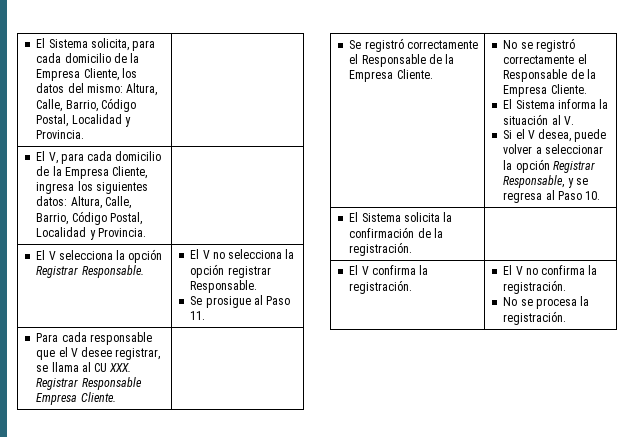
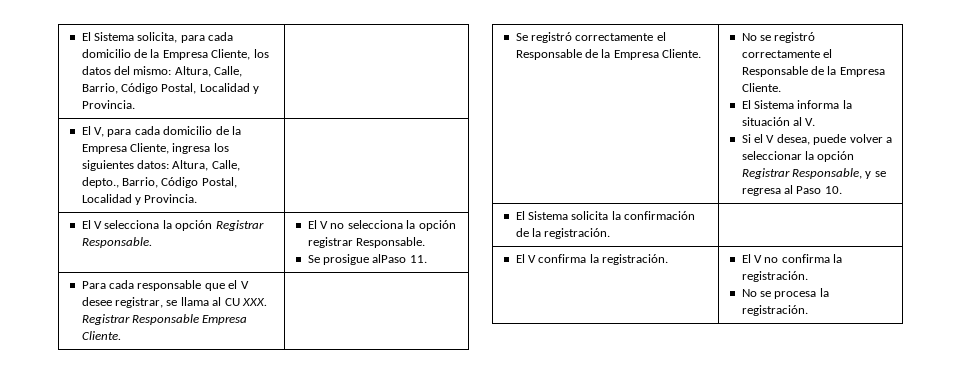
(131, 202) none -> [81,177,119,188] depto.,
[253,295,291,305] al Paso -> [372,254,407,263] alPaso

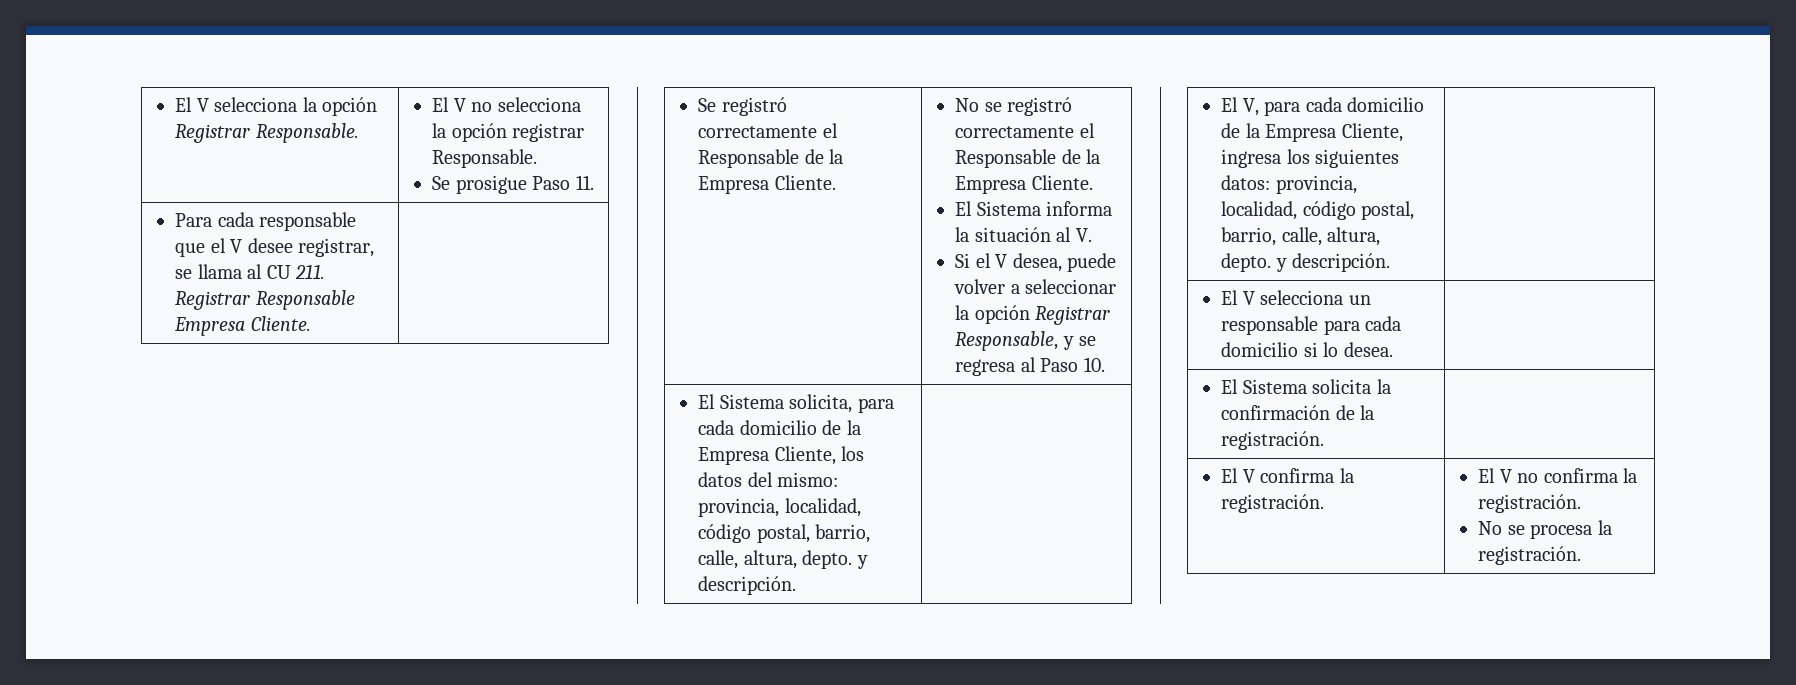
[81,32,234,43] [81,49,269,60] [81,66,243,77] [81,83,260,94] [81,100,135,109] [81,126,241,137] [81,143,229,154] [81,160,240,171] [81,177,237,188] [81,194,198,205] [81,220,91,229] El Sistema solicita, para cada domicilio de la Empresa Cliente, los datos del mismo: Altura, Calle, Barrio, Código Postal, Localidad y Provincia. | // El V, para cada domicilio de la Empresa Cliente, ingresa los siguientes datos: Altura, Calle, depto., Barrio, Código Postal, Localidad y Provincia. | // El -> [175,97,193,112] El
[372,254,407,263] alPaso -> [532,176,571,190] Paso
[241,298,267,306] XXX. -> [295,264,326,279] 211.
(842, 190) none -> [698,394,894,413] [698,420,861,435] [698,446,865,465] [698,472,839,487] [698,498,861,517] [698,524,871,543] [698,550,868,569] [698,576,797,595] [1221,97,1425,116] [1221,123,1403,142] [1221,149,1400,168] [1221,175,1357,194] [1221,201,1415,220] [1221,227,1381,246] [1221,253,1391,272] [1221,290,1371,305] [1221,316,1402,335] [1221,342,1393,357] // El Sistema solicita, para cada domicilio de la Empresa Cliente, los datos del mismo: provincia, localidad, código postal, barrio, calle, altura, depto. y descripción. | // El V, para cada domicilio de la Empresa Cliente, ingresa los siguientes datos: provincia, localidad, código postal, barrio, calle, altura, depto. y descripción. | // El V selecciona un responsable para cada domicilio si lo desea. |

